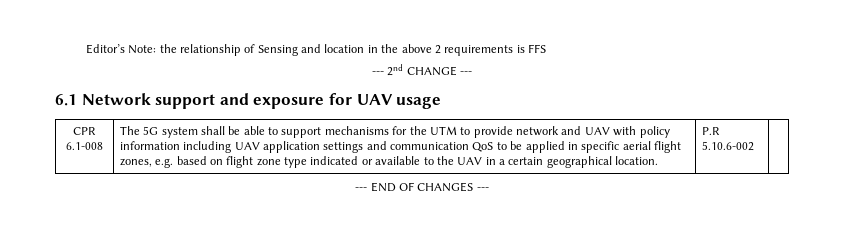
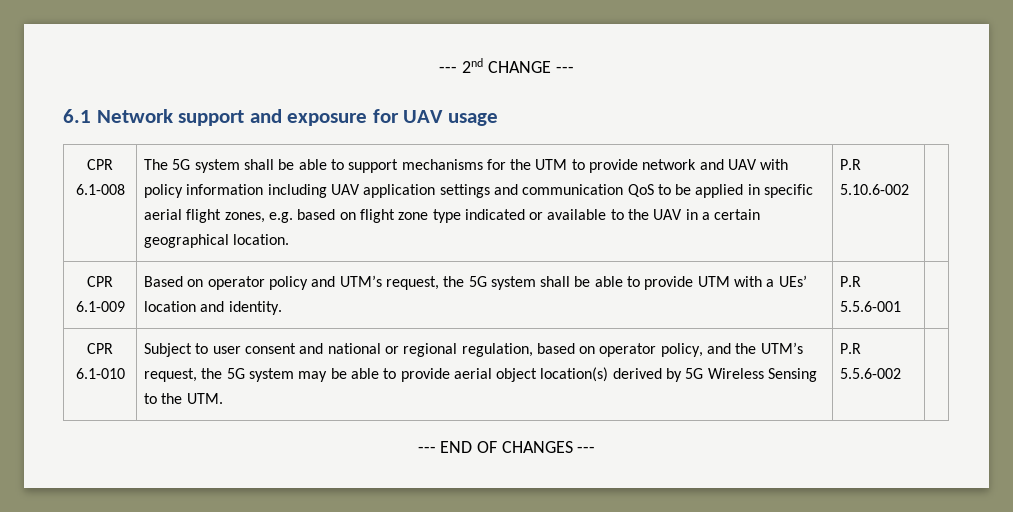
[85,44,547,56] Editor’s Note: the relationship of Sensing and location in the above 2 requirements is FFS // -> (439, 69) none
(754, 146) none -> [87,276,113,287] [75,301,125,312] [143,275,807,290] [143,301,282,315] [839,276,861,287] [839,301,901,312] [87,343,113,354] [75,368,125,379] [143,342,803,357] [143,367,818,382] [143,393,223,404] [839,343,861,354] [839,368,901,379] // CPR 6.1-009 | Based on operator policy and UTM’s request, the 5G system shall be able to provide UTM with a UEs’ location and identity. | P.R 5.5.6-001 | // CPR 6.1-010 | Subject to user consent and national or regional regulation, based on operator policy, and the UTM’s request, the 5G system may be able to provide aerial object location(s) derived by 5G Wireless Sensing to the UTM. | P.R 5.5.6-002 |

